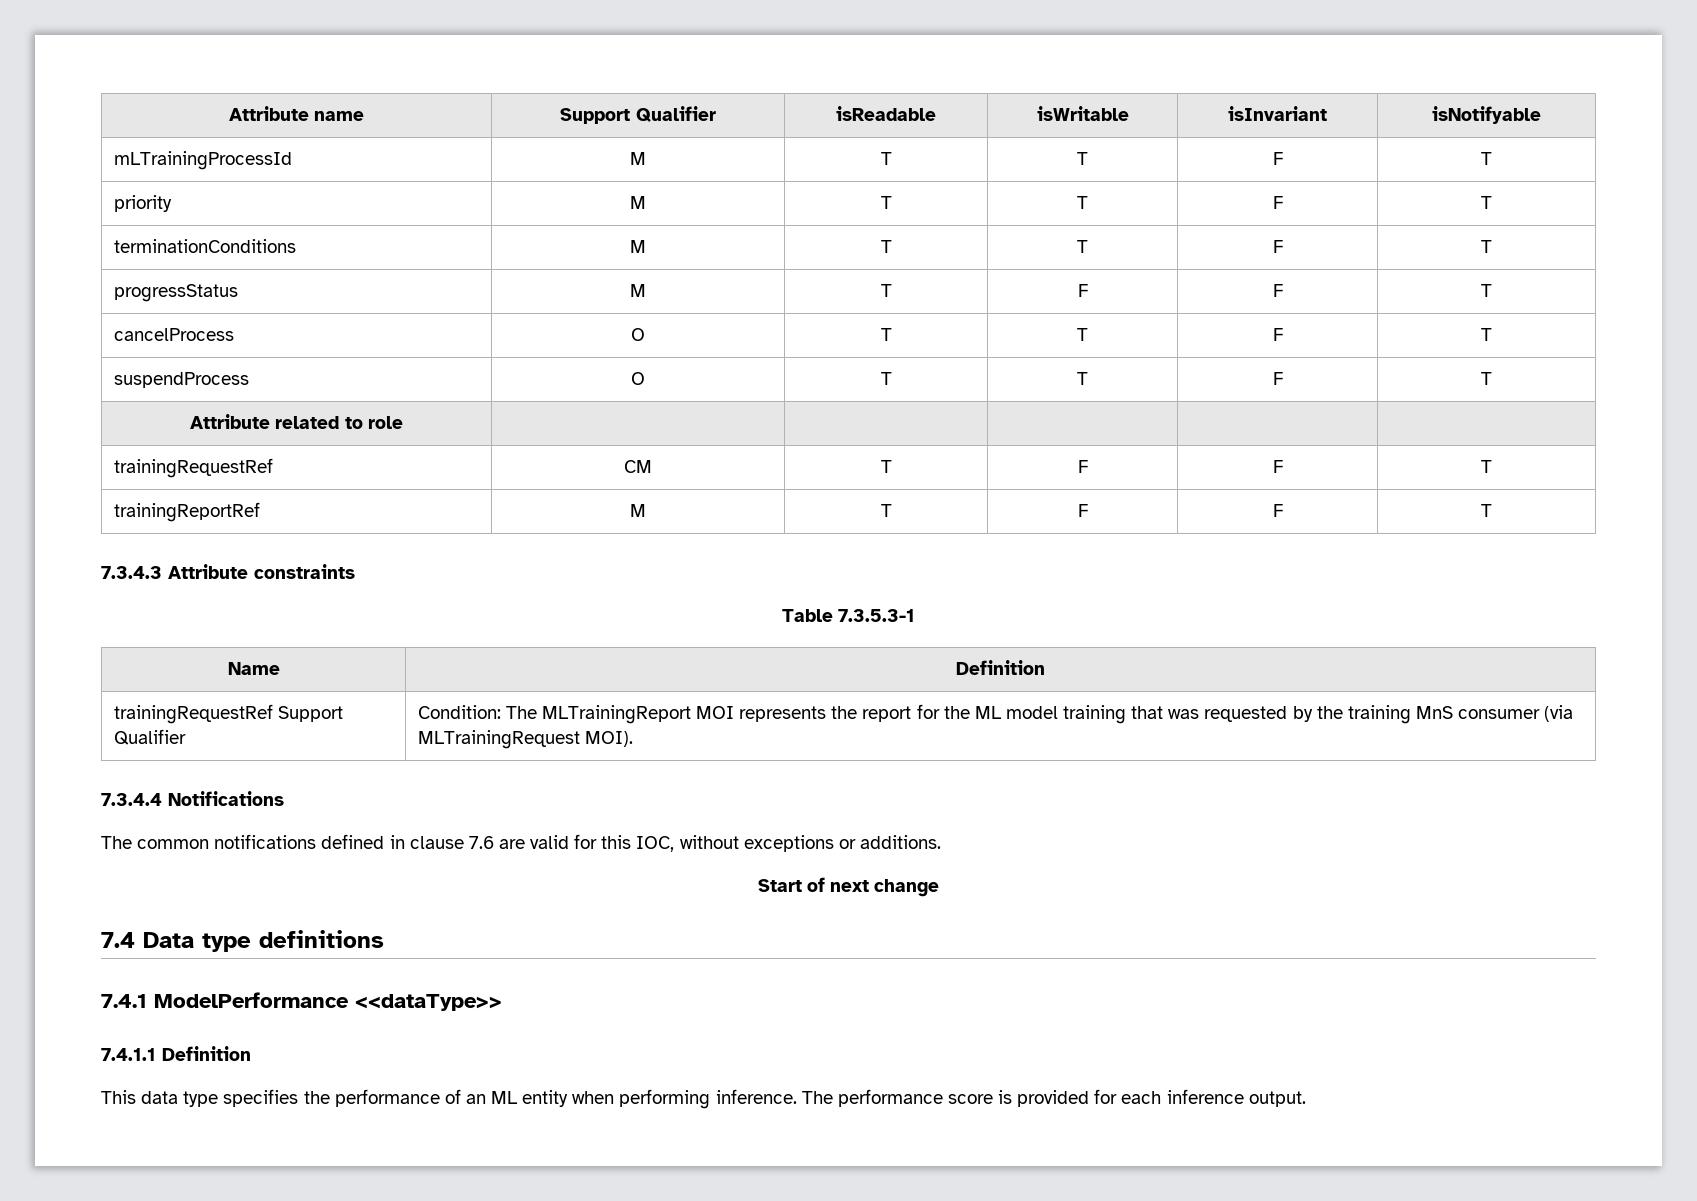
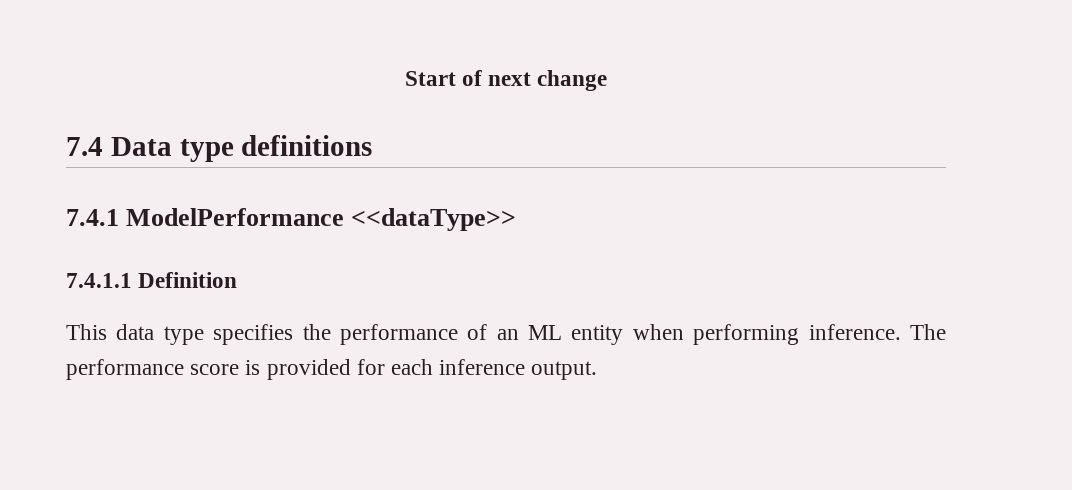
[228,106,365,121] [560,106,716,124] [836,106,936,121] [1036,106,1129,121] [1228,106,1327,121] [1432,106,1541,124] [113,151,292,170] [630,152,646,165] [880,152,892,165] [1077,152,1088,165] [1272,152,1283,165] [1481,152,1492,165] [113,195,172,212] [630,196,646,209] [880,196,892,209] [1077,196,1088,209] [1272,196,1283,209] [1481,196,1492,209] [113,239,296,253] [630,240,646,253] [880,240,892,253] [1077,240,1088,253] [1272,240,1283,253] [1481,240,1492,253] [113,284,238,302] [630,284,646,297] [880,284,892,297] [1077,284,1088,297] [1272,284,1283,297] [1481,284,1492,297] [113,328,234,341] [631,328,645,341] [880,328,892,341] [1077,328,1088,341] [1272,328,1283,341] [1481,328,1492,341] [113,372,249,388] [631,372,645,385] [880,372,892,385] [1077,372,1088,385] [1272,372,1283,385] [1481,372,1492,385] [190,414,403,429] [113,458,273,478] [624,460,652,473] [880,460,892,473] [1077,460,1088,473] [1272,460,1283,473] [1481,460,1492,473] [113,502,260,522] [630,504,646,517] [880,504,892,517] [1077,504,1088,517] [1272,504,1283,517] [1481,504,1492,517] [101,564,355,579] [781,609,916,622] [227,662,280,675] [956,660,1045,675] [113,704,343,724] [113,729,186,745] [417,704,1574,724] [417,730,633,749] [101,791,284,806] [101,834,941,852] Attribute name | Support Qualifier | isReadable | isWritable | isInvariant | isNotifyable // mLTrainingProcessId | M | T | T | F | T // priority | M | T | T | F | T // terminationConditions | M | T | T | F | T // progressStatus | M | T | F | F | T // cancelProcess | O | T | T | F | T // suspendProcess | O | T | T | F | T // Attribute related to role | | | | | // trainingRequestRef | CM | T | F | F | T // trainingReportRef | M | T | F | F | T // 7.3.4.3 Attribute constraints // Table 7.3.5.3-1 // Name | Definition // trainingRequestRef Support Qualifier | Condition: The MLTrainingReport MOI represents the report for the ML model training that was requested by the training MnS consumer (via MLTrainingRequest MOI). // 7.3.4.4 Notifications // The common notifications defined in clause 7.6 are valid for this IOC, without exceptions or additions. // -> (404, 78) none

